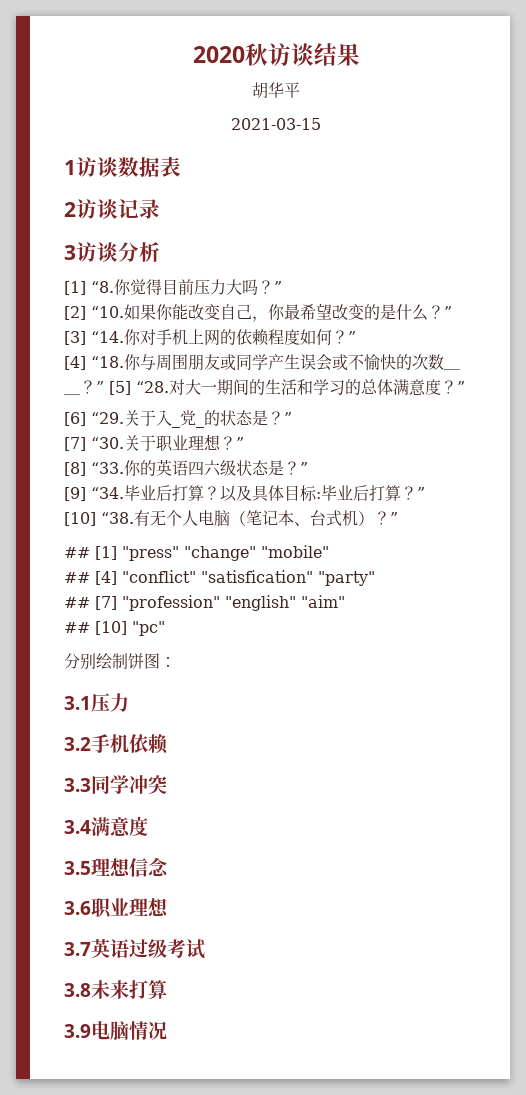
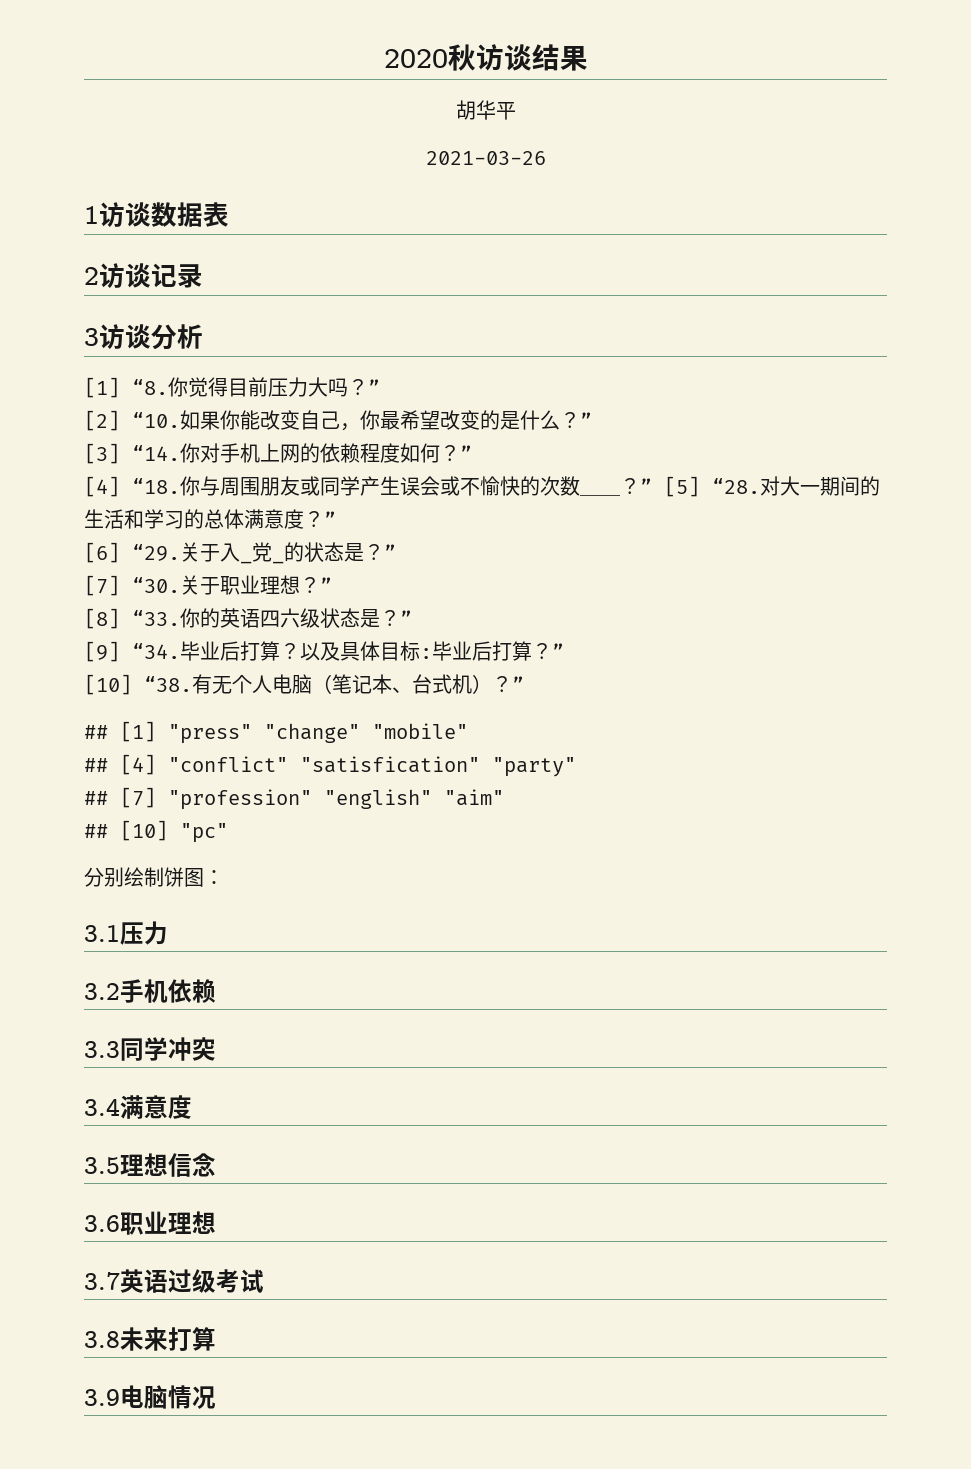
[231,118,321,130] 2021-03-15 -> [425,151,546,165] 2021-03-26

